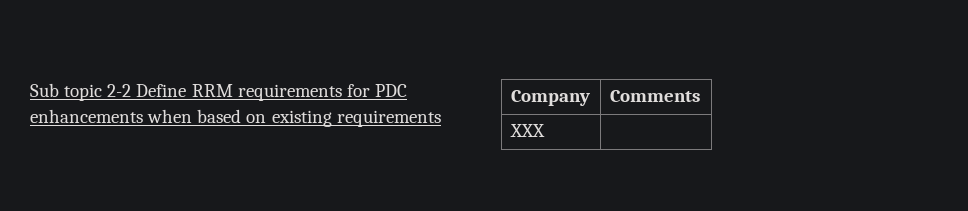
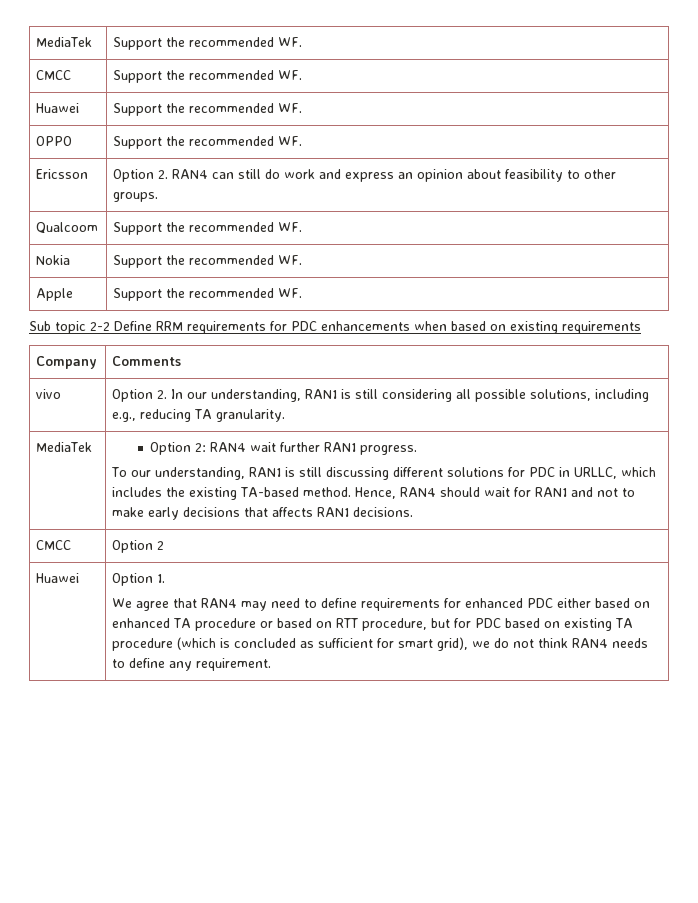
(30, 90) none -> [36,37,93,47] [113,37,303,50] [36,70,72,80] [113,70,303,83] [36,103,80,113] [113,103,303,116] [36,136,73,146] [113,136,303,149] [36,169,89,179] [113,169,617,182] [113,192,159,202] [36,222,99,234] [113,222,303,235] [36,255,71,265] [113,255,303,268] [36,288,74,301] [113,288,303,301] MediaTek | Support the recommended WF. // CMCC | Support the recommended WF. // Huawei | Support the recommended WF. // OPPO | Support the recommended WF. // Ericsson | Option 2. RAN4 can still do work and express an opinion about feasibility to other groups. // Qualcoom | Support the recommended WF. // Nokia | Support the recommended WF. // Apple | Support the recommended WF. //
[509,124,545,137] XXX | -> [36,389,62,399] [112,389,650,402] [112,409,286,422] [36,442,93,452] [150,442,418,455] [111,467,657,480] [112,487,636,500] [112,507,414,520] [36,540,72,550] [112,540,165,553] [36,573,80,583] [112,573,166,586] [112,598,651,611] [112,618,634,631] [112,637,649,651] [112,658,272,671] vivo | Option 2. In our understanding, RAN1 is still considering all possible solutions, including e.g., reducing TA granularity. // MediaTek | Option 2: RAN4 wait further RAN1 progress. // To our understanding, RAN1 is still discussing different solutions for PDC in URLLC, which includes the existing TA-based method. Hence, RAN4 should wait for RAN1 and not to make early decisions that affects RAN1 decisions. // CMCC | Option 2 // Huawei | Option 1. // We agree that RAN4 may need to define requirements for enhanced PDC either based on enhanced TA procedure or based on RTT procedure, but for PDC based on existing TA procedure (which is concluded as sufficient for smart grid), we do not think RAN4 needs to define any requirement.

